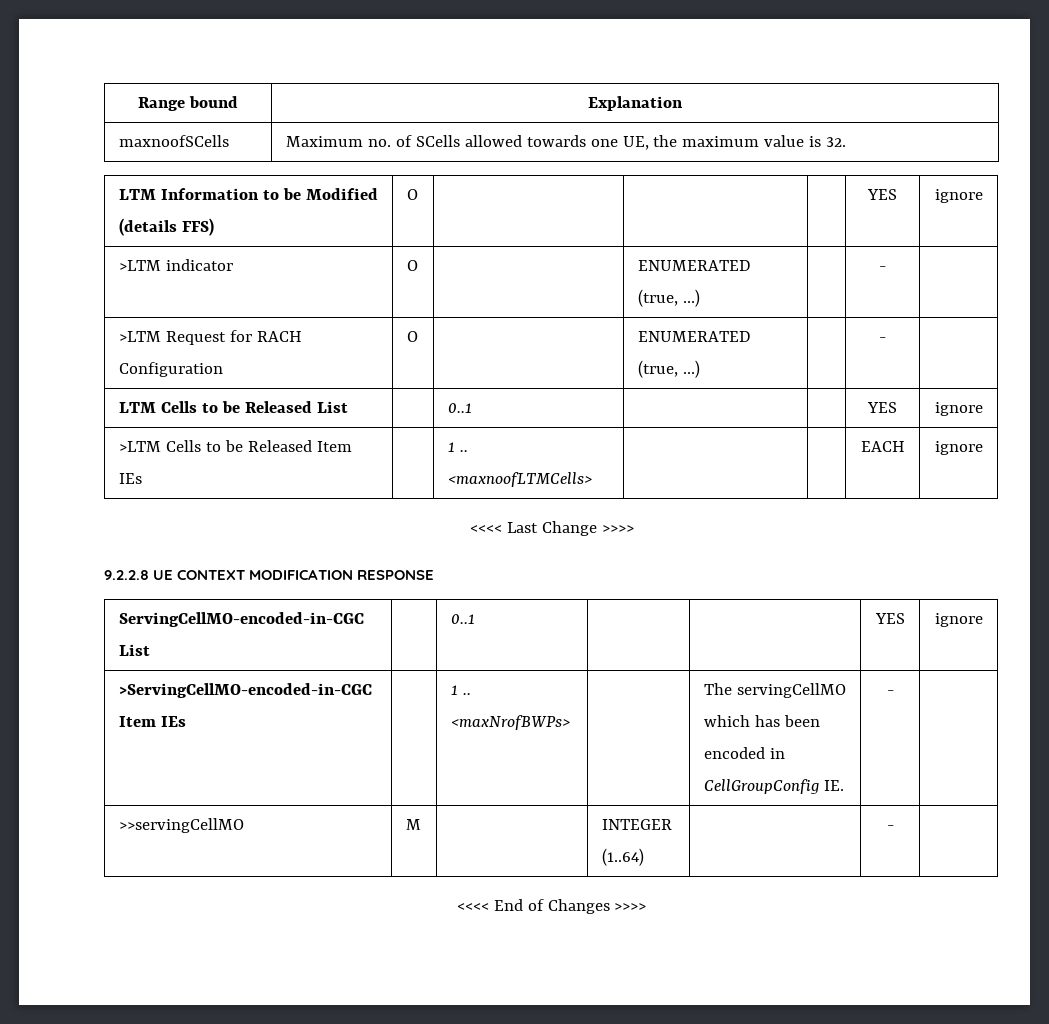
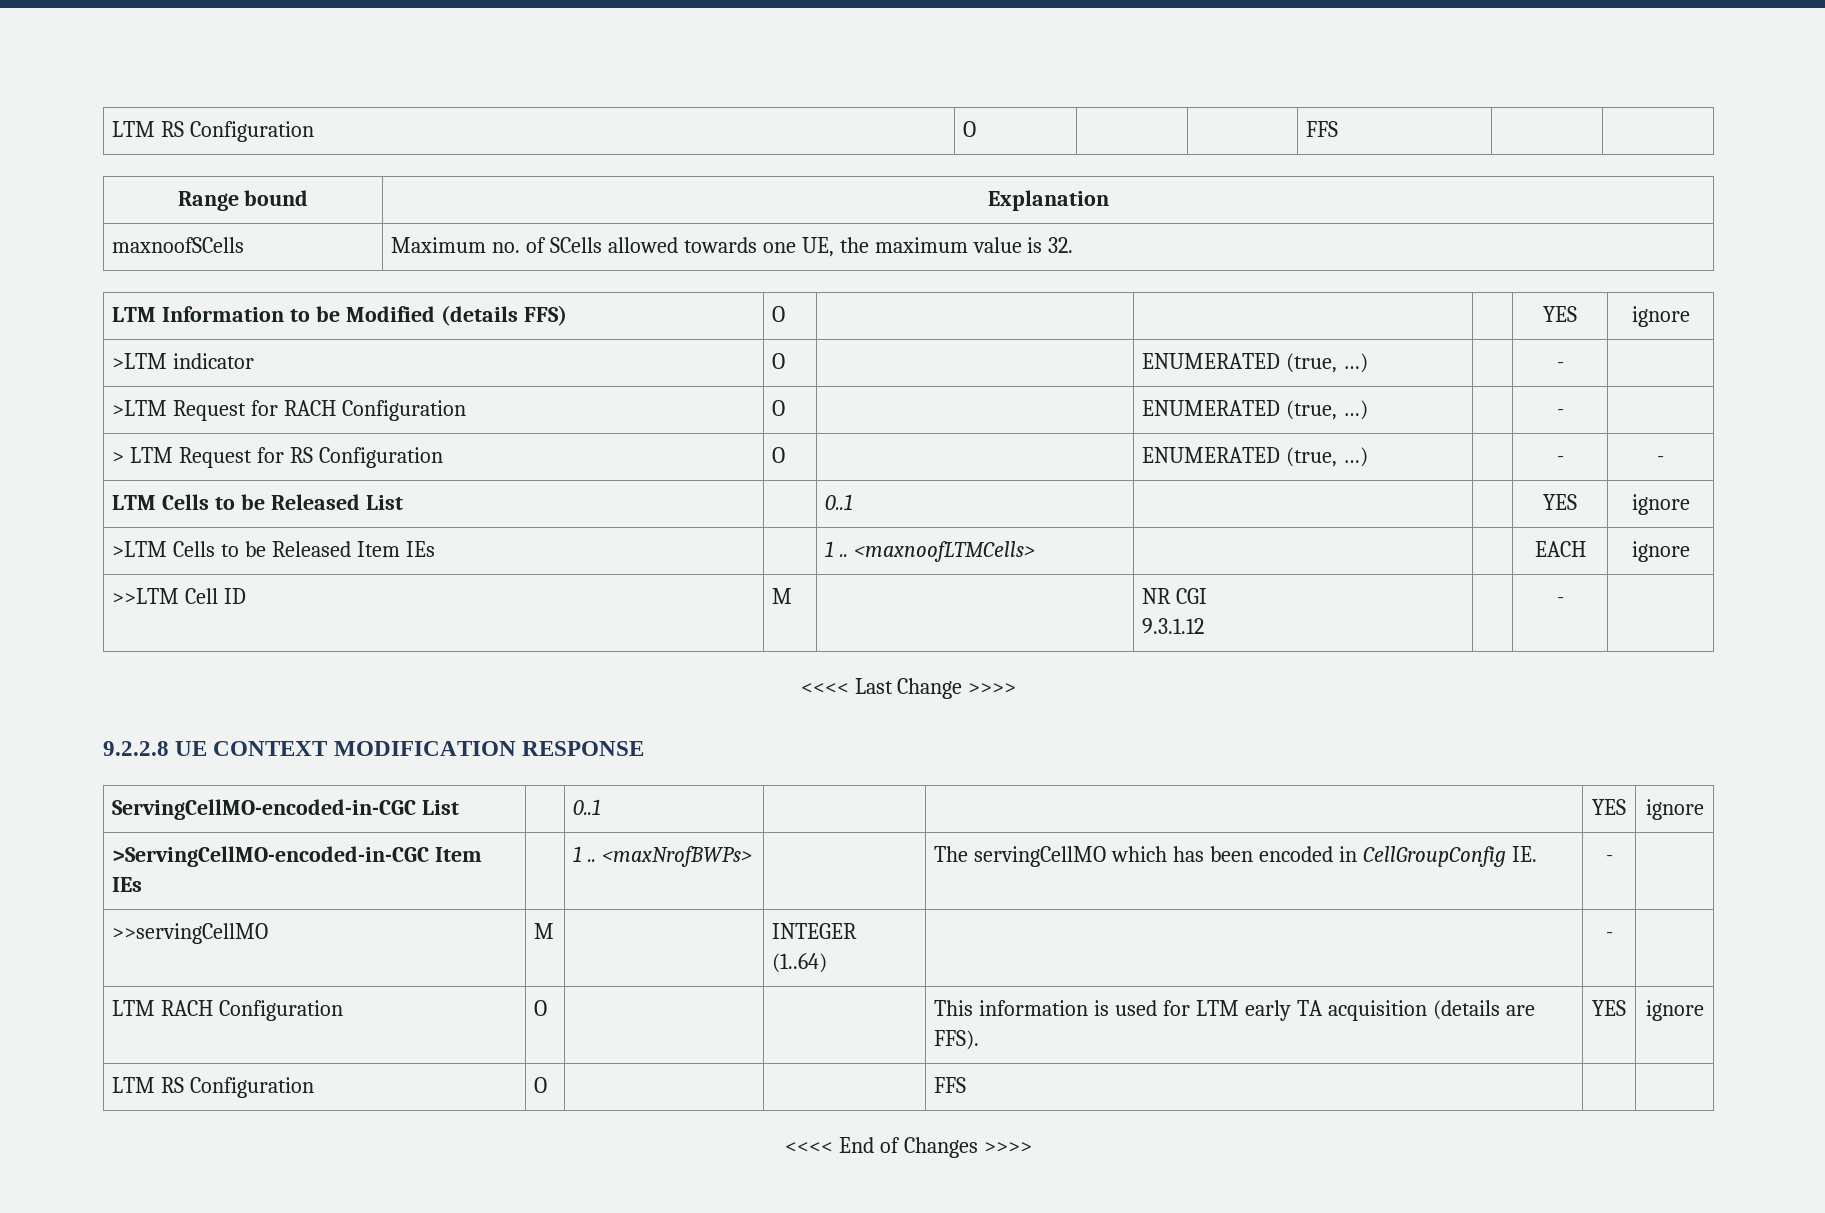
(138, 104) none -> [112,121,314,142] [963,121,977,137] [1306,121,1339,137] LTM RS Configuration | O | | | FFS | | //
(886, 339) none -> [112,447,443,468] [772,447,786,463] [1142,447,1368,467] [1556,456,1564,463] [1657,456,1664,463] // > LTM Request for RS Configuration | O | | ENUMERATED (true, …) | | - | -
(983, 448) none -> [112,588,246,604] [772,588,793,604] [1142,588,1208,604] [1142,618,1205,634] [1556,597,1564,604] // >>LTM Cell ID | M | | NR CGI // 9.3.1.12 | | - |
(894, 827) none -> [112,1000,343,1021] [534,1000,548,1016] [934,1000,1535,1021] [934,1030,980,1050] [1592,1000,1626,1016] [1645,1000,1704,1021] [112,1077,314,1098] [534,1077,548,1093] [934,1077,967,1093] // LTM RACH Configuration | O | | | This information is used for LTM early TA acquisition (details are FFS). | YES | ignore // LTM RS Configuration | O | | | FFS | |

